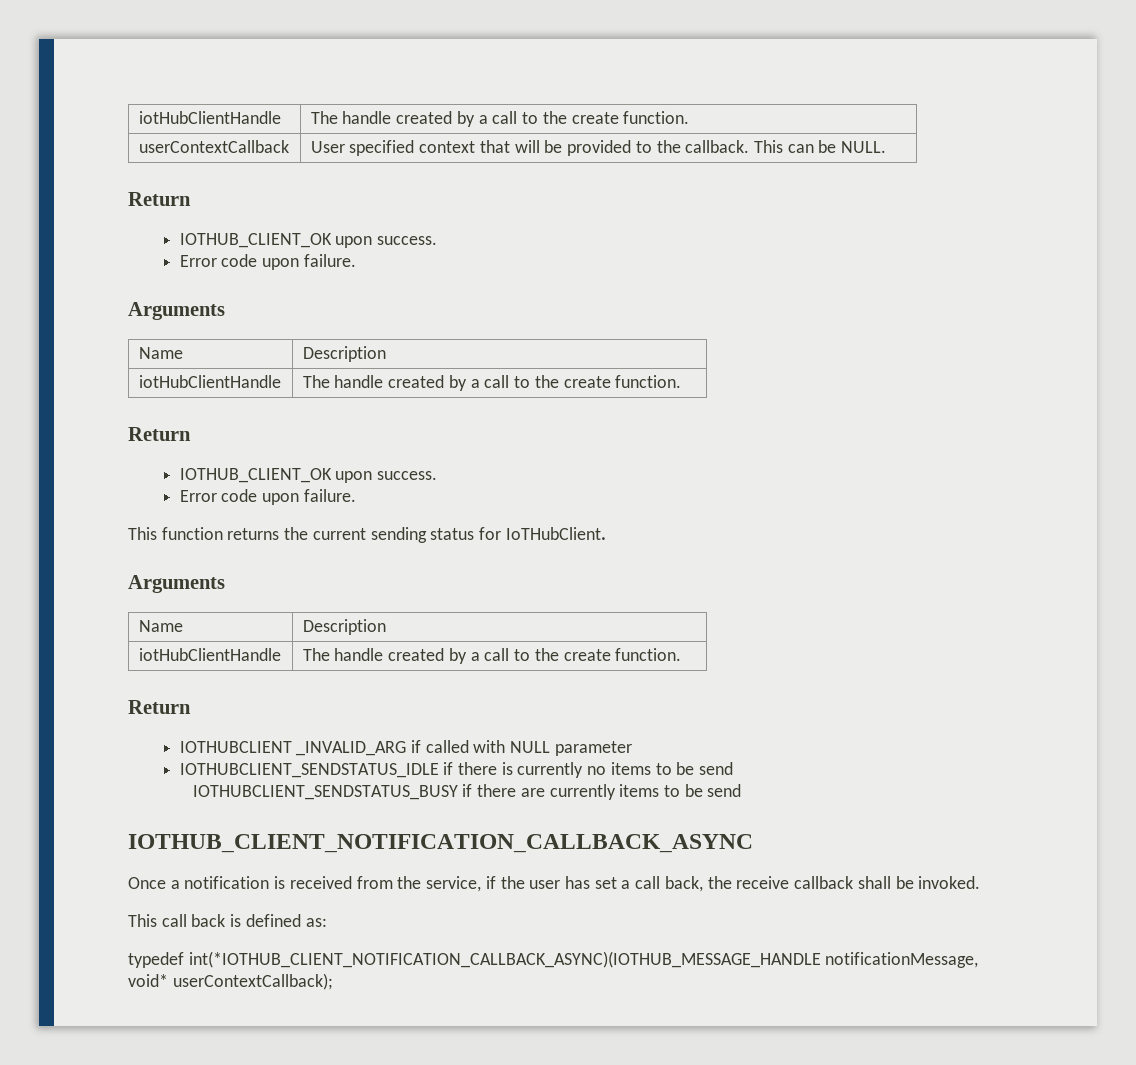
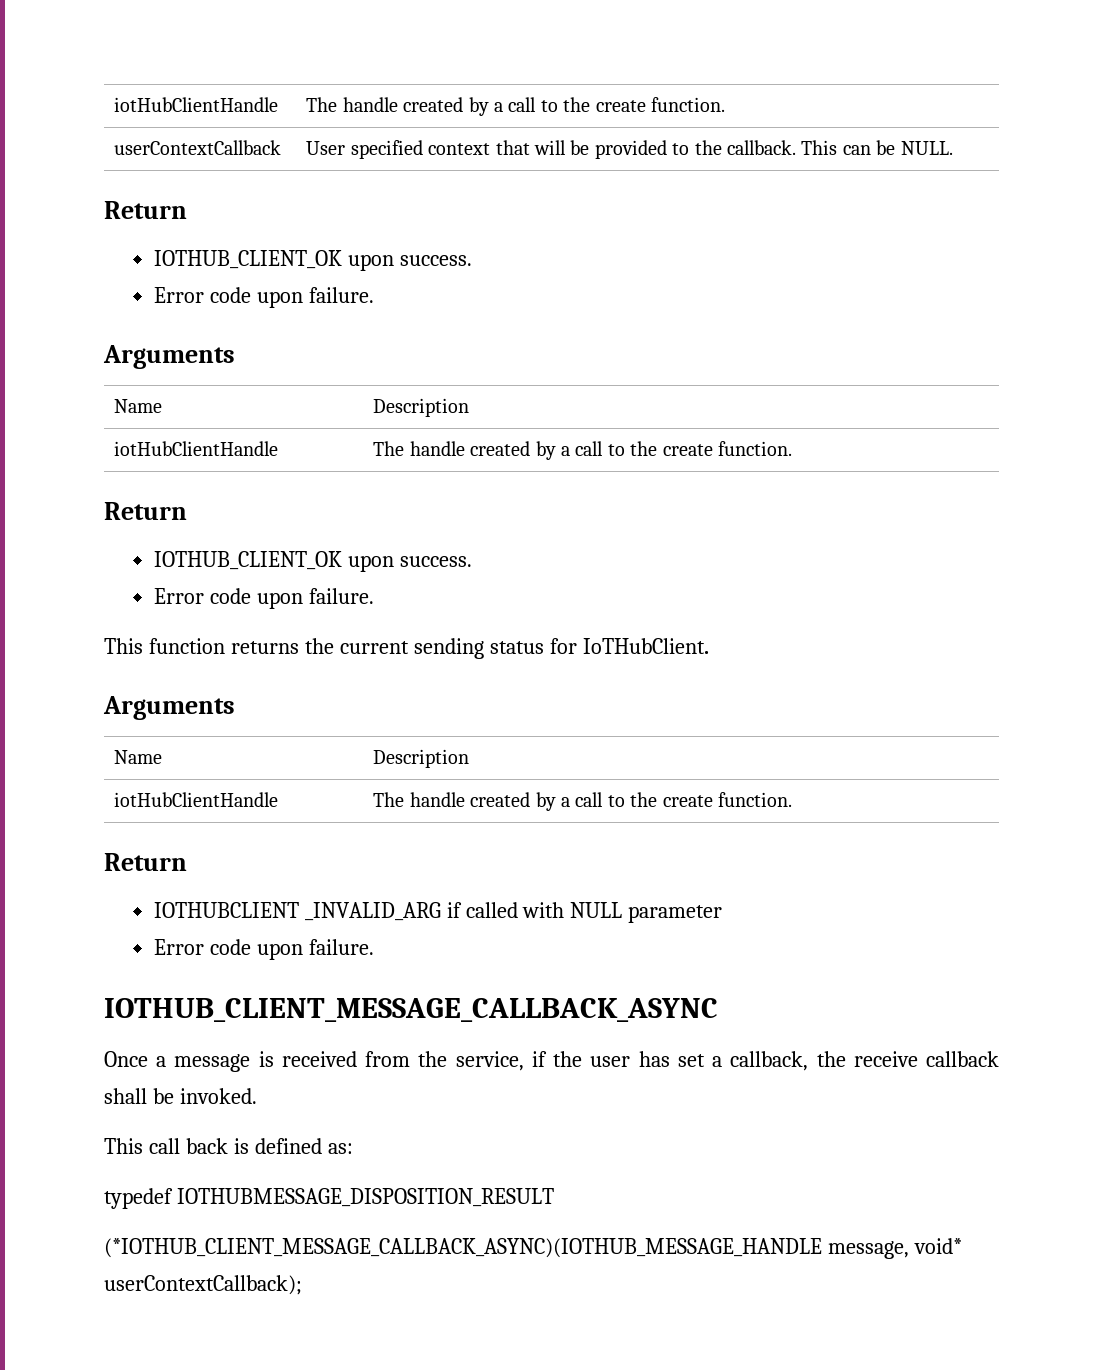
[179,762,734,778] [192,784,742,800] [128,834,753,853] IOTHUBCLIENT_SENDSTATUS_IDLE if there is currently no items to be send // IOTHUBCLIENT_SENDSTATUS_BUSY if there are currently items to be send // IOTHUB_CLIENT_NOTIFICATION_CALLBACK_ASYNC -> [153,939,374,960] [104,998,718,1022] Error code upon failure. // IOTHUB_CLIENT_MESSAGE_CALLBACK_ASYNC
[184,876,270,889] notification -> [174,1054,251,1072] message
[635,876,703,892] call back, -> [730,1051,809,1071] callback,
[188,951,979,968] int(*IOTHUB_CLIENT_NOTIFICATION_CALLBACK_ASYNC)(IOTHUB_MESSAGE_HANDLE notificationMessage, -> [176,1188,554,1207] [104,1238,909,1259] IOTHUBMESSAGE_DISPOSITION_RESULT // (*IOTHUB_CLIENT_MESSAGE_CALLBACK_ASYNC)(IOTHUB_MESSAGE_HANDLE message,

